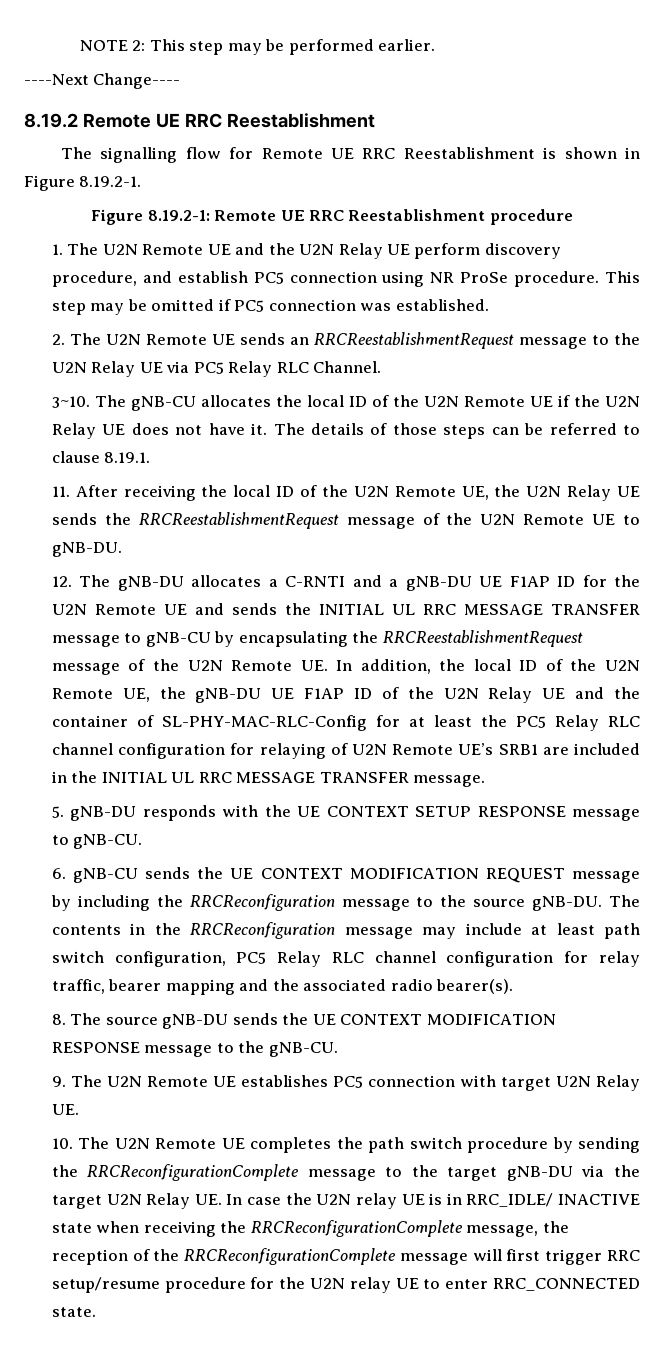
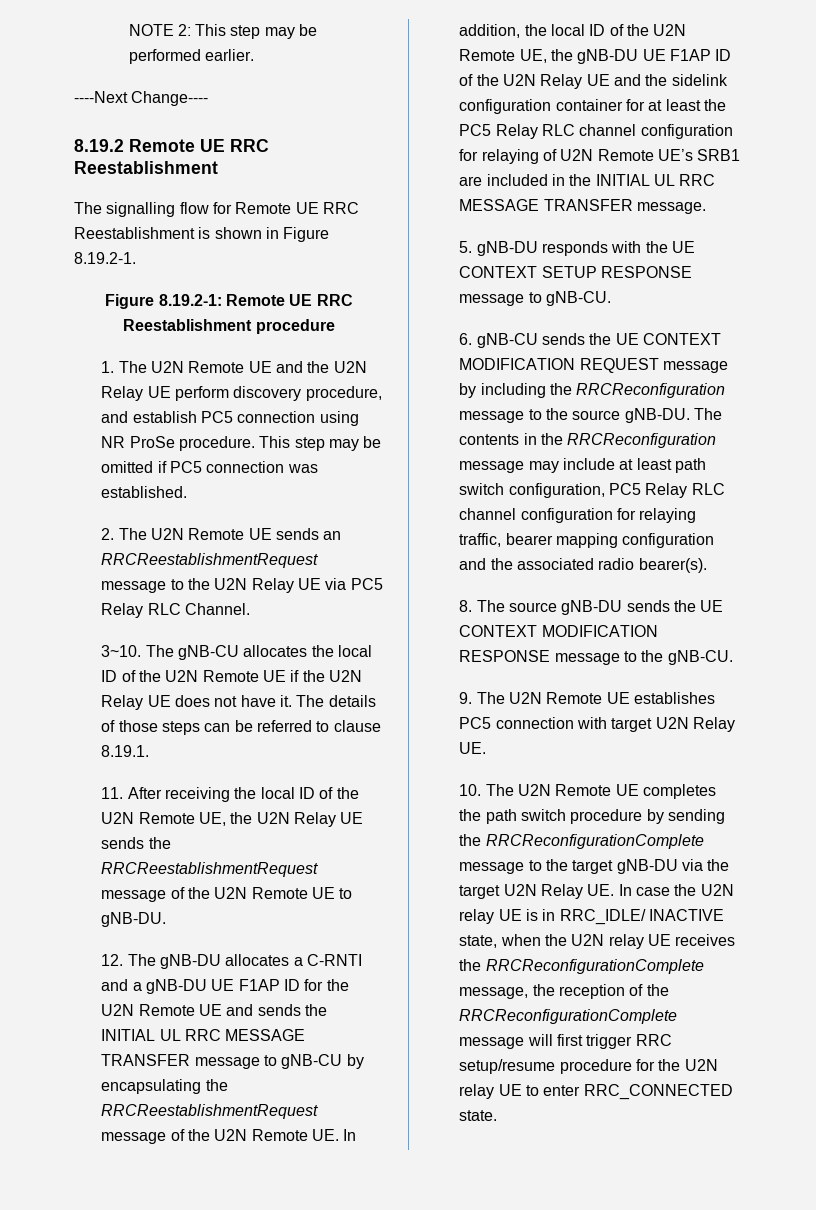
[51,715,367,731] container of SL-PHY-MAC-RLC-Config -> [671,74,728,86] [459,99,623,114] sidelink configuration container
[599,951,640,967] relay -> [639,508,697,523] relaying
(235, 987) none -> [622,533,715,548] configuration
[51,1221,216,1237] state when receiving -> [459,934,736,949] state, when the U2N relay UE receives

